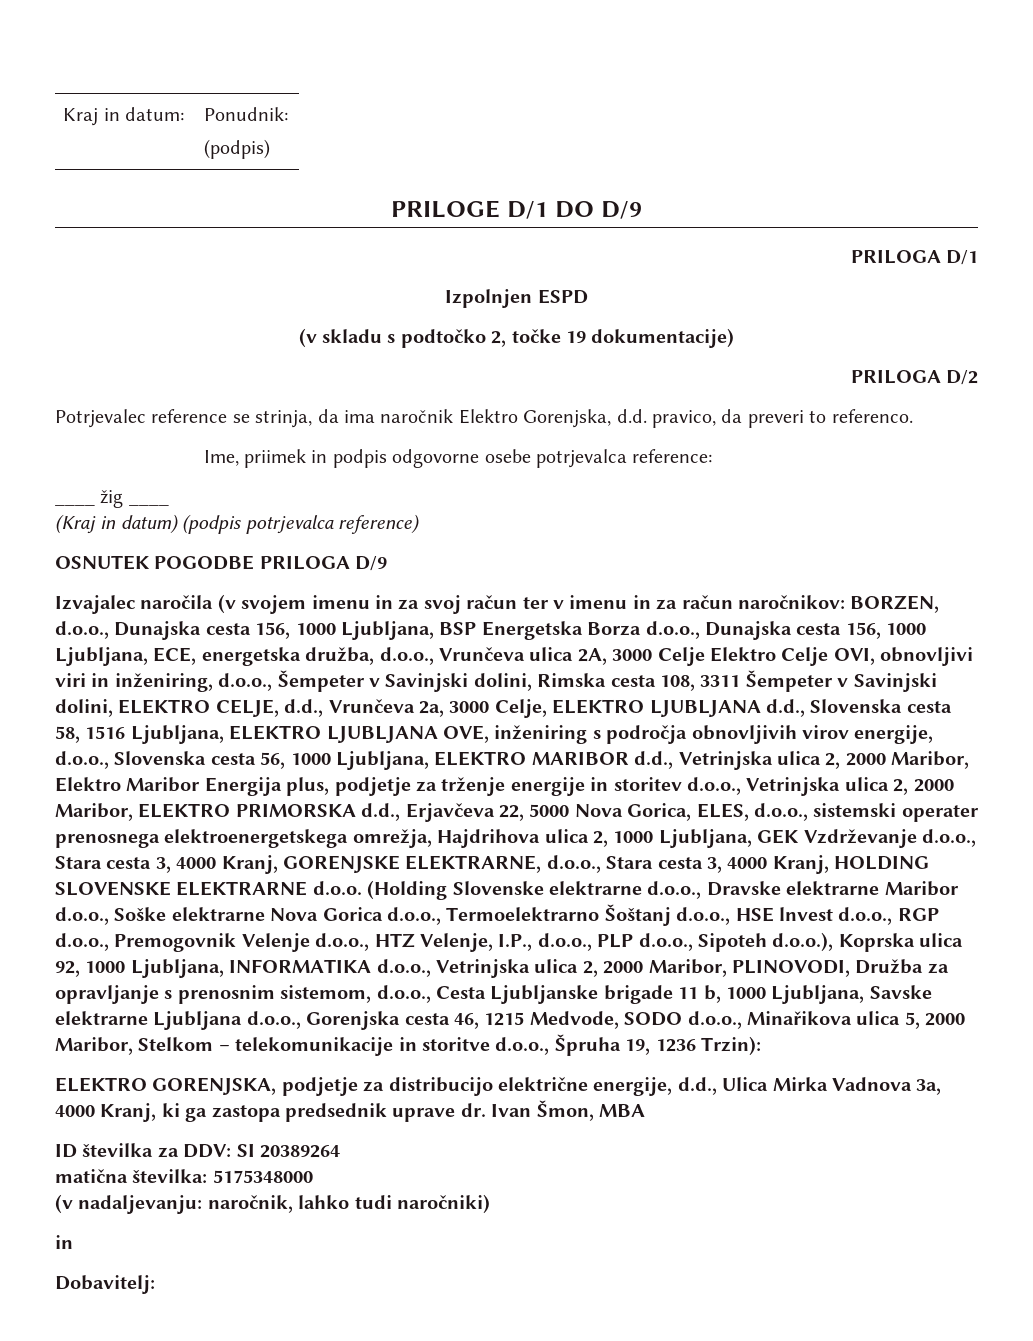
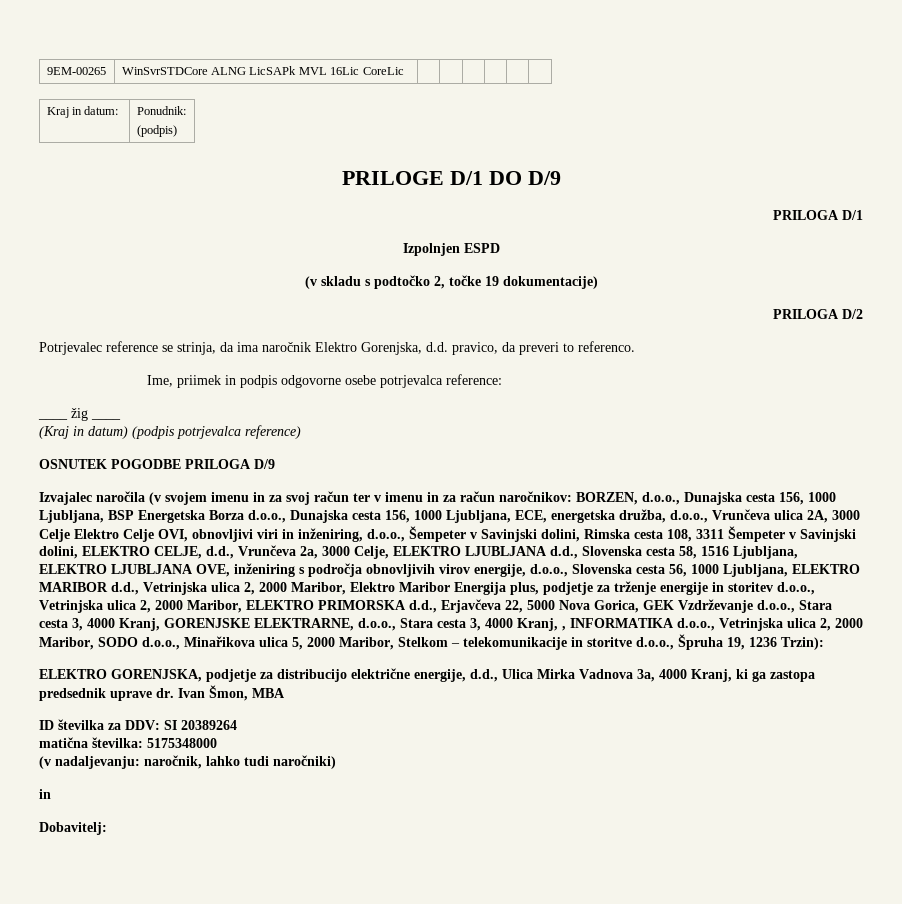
(63, 117) none -> [46,67,106,75] [121,66,404,75] 9EM-00265 | WinSvrSTDCore ALNG LicSAPk MVL 16Lic CoreLic | | | | | | //
[696,803,979,822] [55,829,752,848] ELES, d.o.o., sistemski operater prenosnega elektroenergetskega omrežja, Hajdrihova ulica 2, 1000 Ljubljana, -> (639, 606) none
[834,856,930,870] [55,880,959,900] [55,904,939,926] [55,932,964,952] [55,959,224,978] HOLDING SLOVENSKE ELEKTRARNE d.o.o. (Holding Slovenske elektrarne d.o.o., Dravske elektrarne Maribor d.o.o., Soške elektrarne Nova Gorica d.o.o., Termoelektrarno Šoštanj d.o.o., HSE lnvest d.o.o., RGP d.o.o., Premogovnik Velenje d.o.o., HTZ Velenje, I.P., d.o.o., PLP d.o.o., Sipoteh d.o.o.), Koprska ulica 92, 1000 Ljubljana, -> [562,626,566,631] ,
[731,959,949,977] [55,985,932,1004] [55,1011,619,1030] PLINOVODI, Družba za opravljanje s prenosnim sistemom, d.o.o., Cesta Ljubljanske brigade 11 b, 1000 Ljubljana, Savske elektrarne Ljubljana d.o.o., Gorenjska cesta 46, 1215 Medvode, -> (94, 643) none

